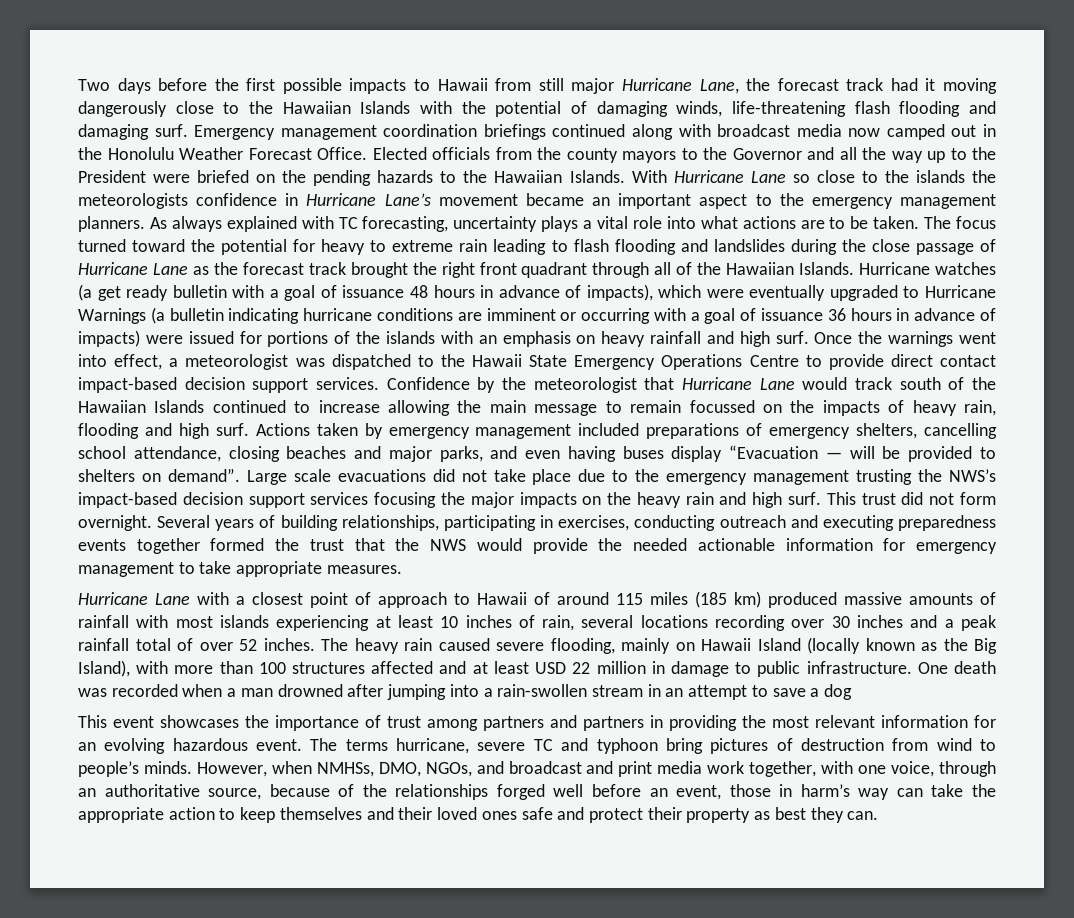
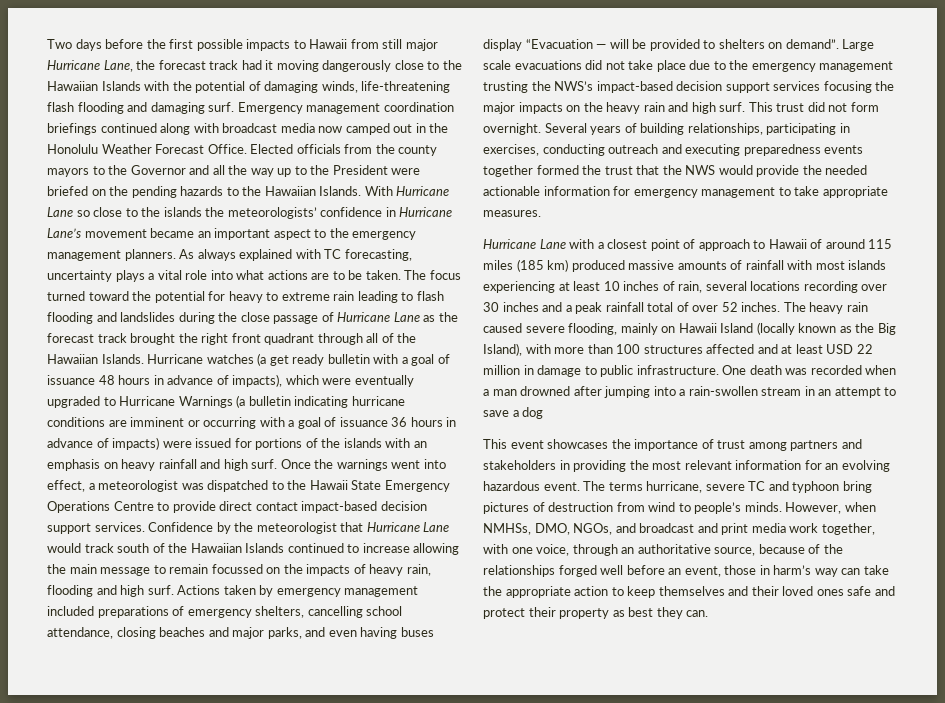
[78,193,188,209] meteorologists -> [227,207,317,219] meteorologists’
[583,716,644,731] partners -> [483,460,556,470] stakeholders

